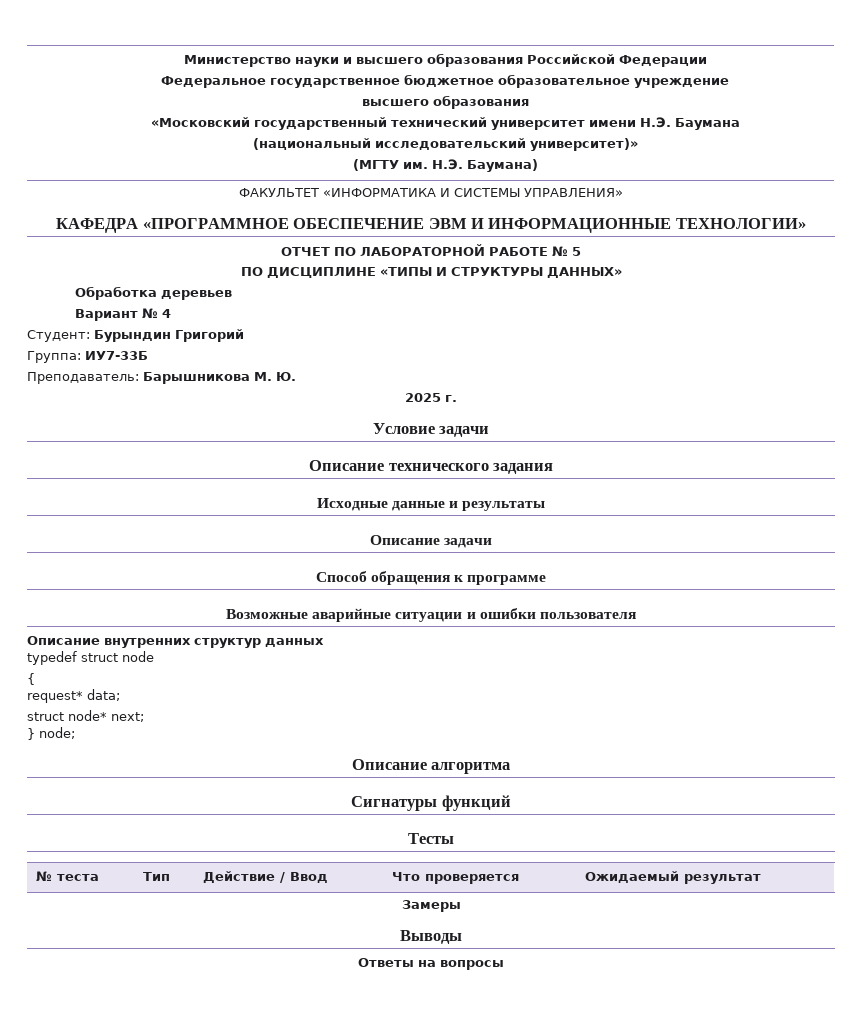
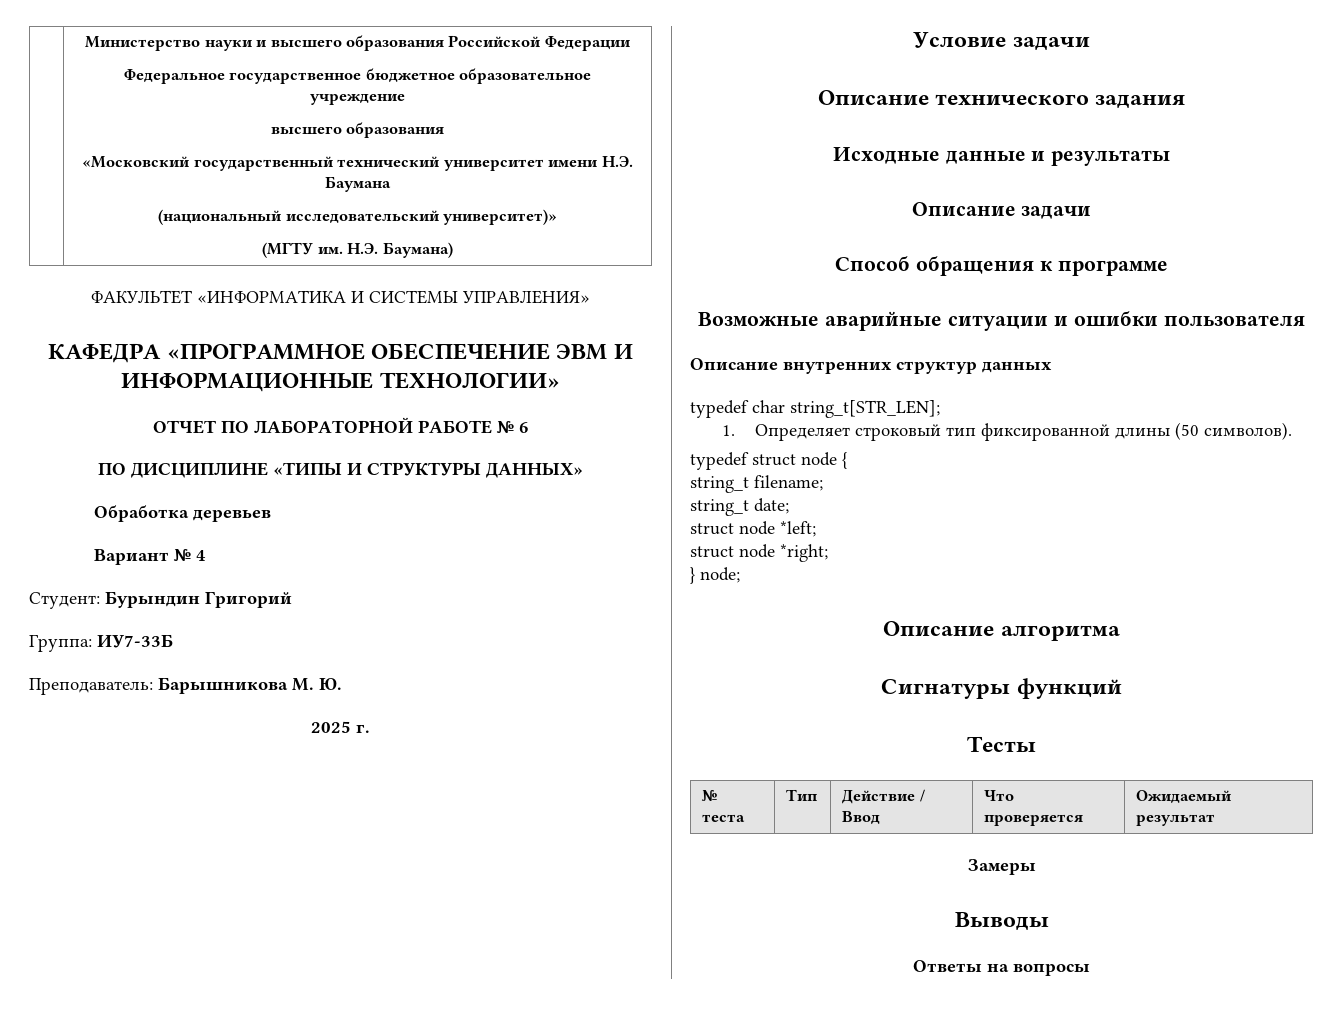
[572,247,581,256] 5 -> [518,422,529,433] 6
(324, 642) none -> [690,400,940,418] [722,422,1292,441] // typedef char string_t[STR_LEN]; // 1. Определяет строковый тип фиксированной длины (50 символов).
(154, 656) // -> (837, 459) none
[27,689,120,703] [27,710,144,722] request* data; // struct node* next; -> [690,475,823,493] [690,498,789,516] [690,521,816,537] [690,544,828,562] string_t filename; // string_t date; // struct node *left; // struct node *right;

